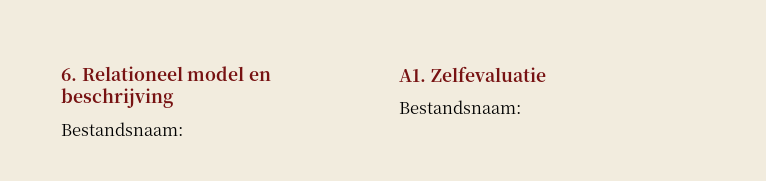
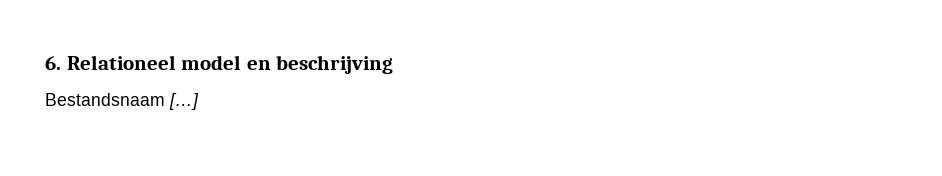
[61,122,183,136] [399,66,546,82] [399,100,521,114] Bestandsnaam: // A1. Zelfevaluatie // Bestandsnaam: -> [45,93,199,110] Bestandsnaam […]

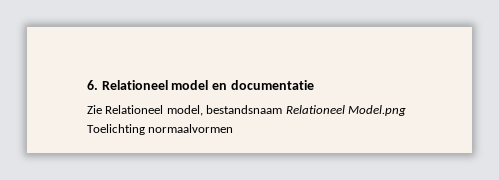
[276,55,394,74] [45,93,199,110] beschrijving // Bestandsnaam […] -> [230,80,314,90] [87,105,406,116] [87,124,234,135] documentatie // Zie Relationeel model, bestandsnaam Relationeel Model.png // Toelichting normaalvormen

